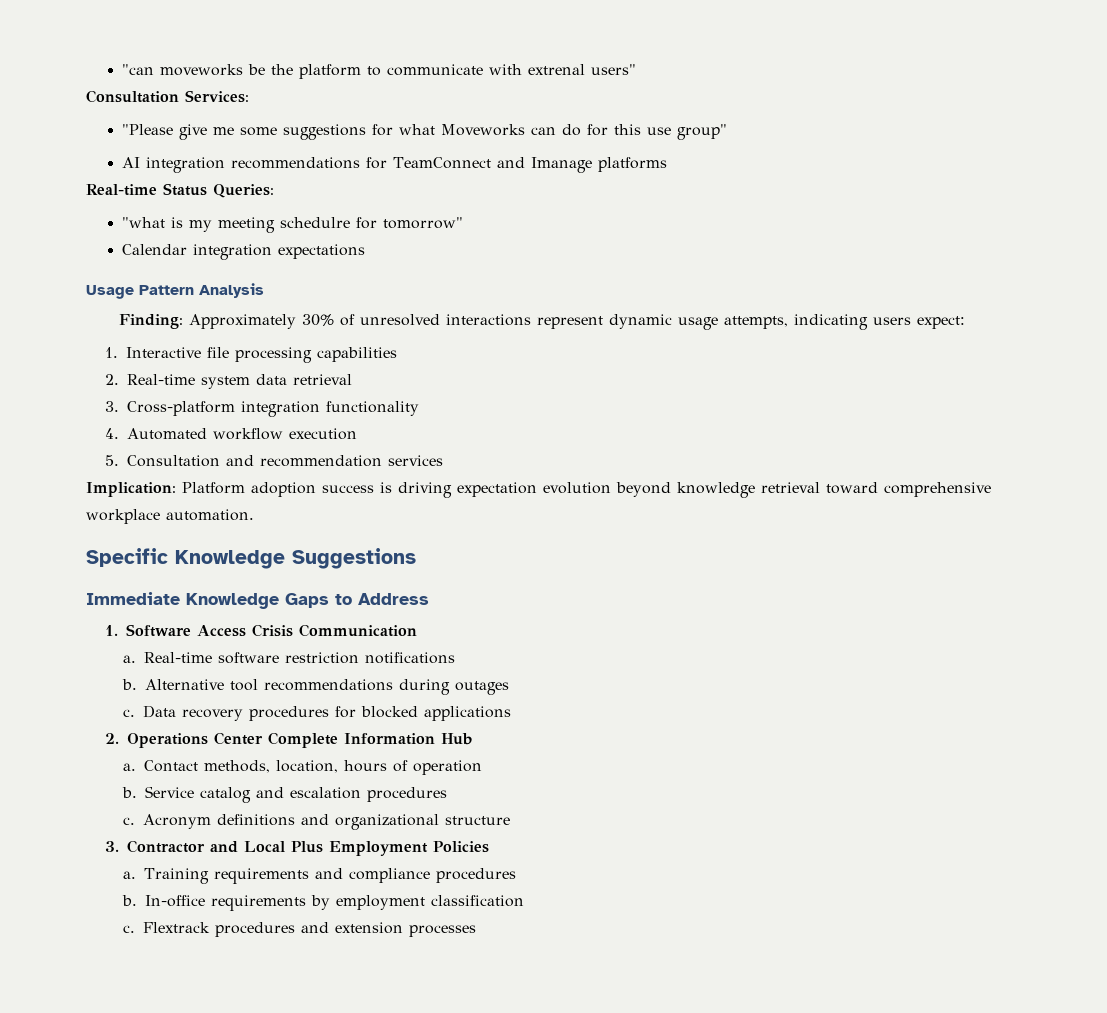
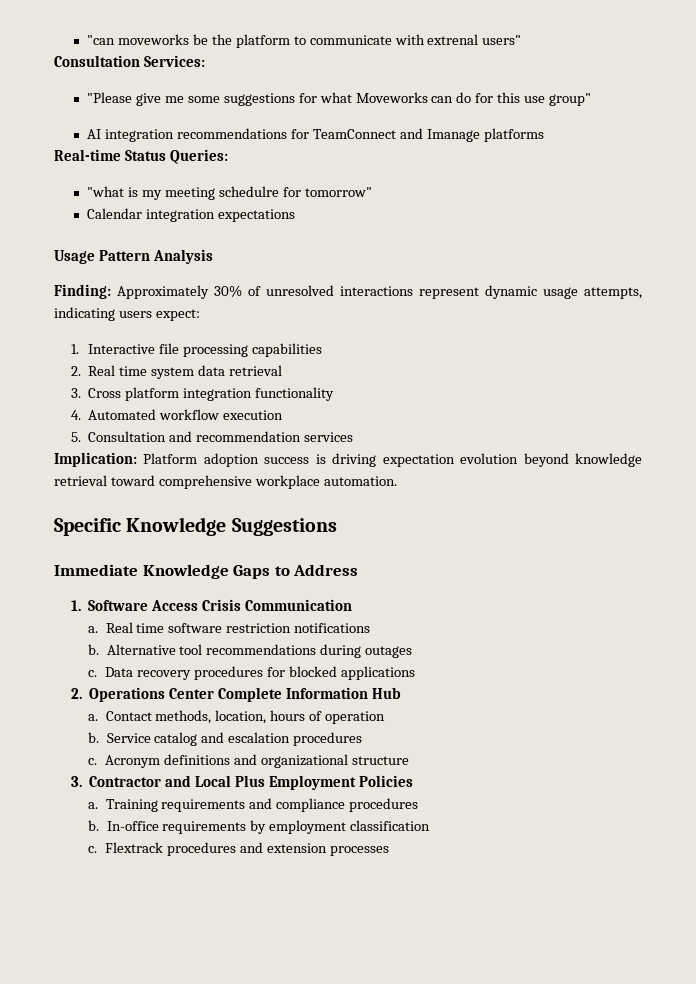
[126,374,195,385] Real-time -> [88,365,148,376] Real time
[126,401,235,416] Cross-platform -> [88,387,180,401] Cross platform
[144,652,213,663] Real-time -> [105,622,165,633] Real time

